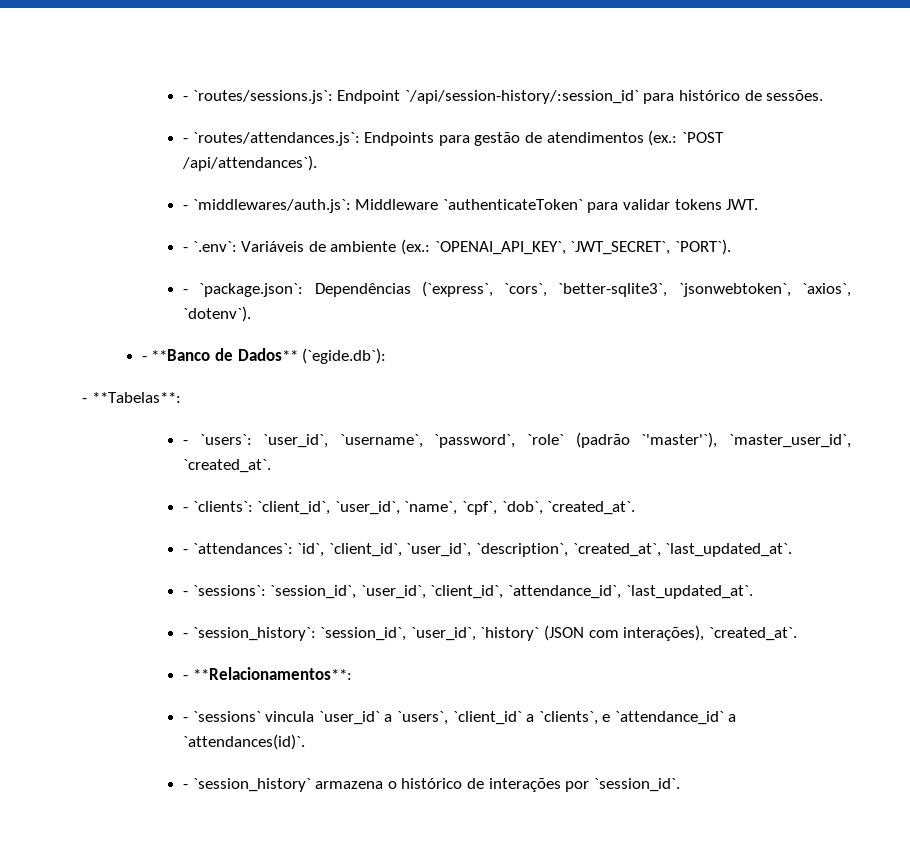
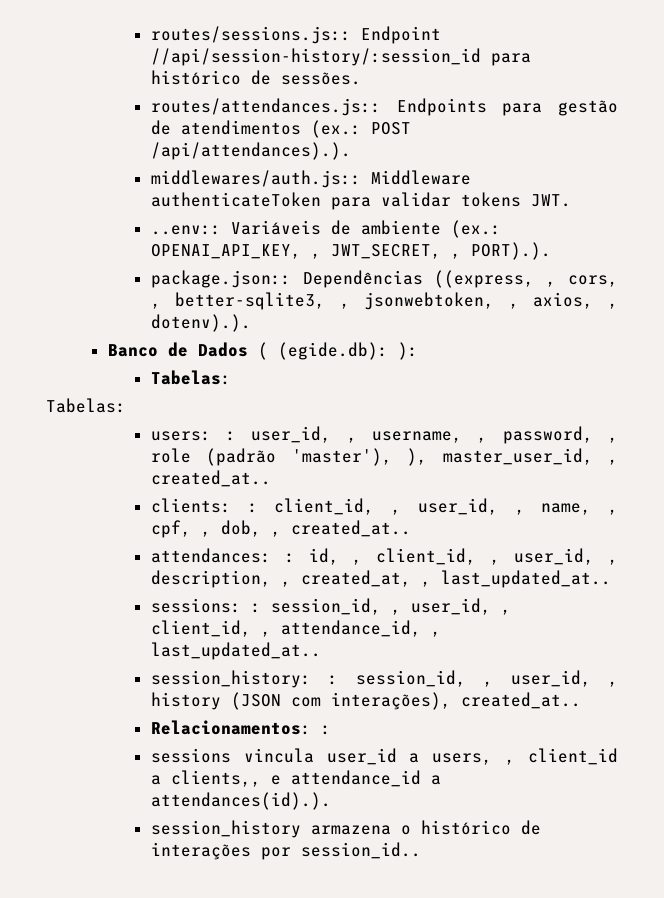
[182,90,639,104] - `routes/sessions.js`: Endpoint `/api/session-history/:session_id` -> [150,26,441,44] [150,48,481,66] routes/sessions.js:: Endpoint //api/session-history/:session_id
[182,132,360,146] - `routes/attendances.js`: -> [150,98,381,116] routes/attendances.js::
[681,132,724,143] [181,155,317,171] [182,199,583,213] `POST /api/attendances`). // - `middlewares/auth.js`: Middleware `authenticateToken` -> [370,122,411,135] [150,142,351,160] [150,170,471,188] [150,192,321,207] POST /api/attendances).). // middlewares/auth.js:: Middleware authenticateToken
[182,241,237,252] - `.env`: -> [150,225,221,235] ..env::
[434,239,731,255] [182,281,851,297] [182,306,251,322] [141,348,387,364] [82,392,181,403] [182,432,851,448] [182,459,271,473] [182,501,636,515] [182,543,793,557] [182,585,753,599] [182,625,797,641] [182,667,352,680] [182,711,737,725] [182,734,305,750] [182,778,311,792] `OPENAI_API_KEY`, `JWT_SECRET`, `PORT`). // - `package.json`: Dependências (`express`, `cors`, `better-sqlite3`, `jsonwebtoken`, `axios`, `dotenv`). // - **Banco de Dados** (`egide.db`): // - **Tabelas**: // - `users`: `user_id`, `username`, `password`, `role` (padrão `'master'`), `master_user_id`, `created_at`. // - `clients`: `client_id`, `user_id`, `name`, `cpf`, `dob`, `created_at`. // - `attendances`: `id`, `client_id`, `user_id`, `description`, `created_at`, `last_updated_at`. // - `sessions`: `session_id`, `user_id`, `client_id`, `attendance_id`, `last_updated_at`. // - `session_history`: `session_id`, `user_id`, `history` (JSON com interações), `created_at`. // - **Relacionamentos**: // - `sessions` vincula `user_id` a `users`, `client_id` a `clients`, e `attendance_id` a `attendances(id)`. // - `session_history` -> [150,242,551,260] [150,270,618,288] [150,292,618,310] [150,314,251,332] [107,342,418,360] [150,370,231,385] [46,398,126,413] [150,426,618,444] [150,448,618,466] [150,470,271,487] [150,498,618,515] [150,520,411,538] [150,548,619,565] [150,570,611,588] [150,598,511,615] [150,620,441,637] [150,642,321,660] [150,670,618,688] [150,692,581,710] [150,720,331,735] [150,748,619,765] [150,770,441,787] [150,792,331,810] [150,820,301,838] OPENAI_API_KEY, , JWT_SECRET, , PORT).). // package.json:: Dependências ((express, , cors, , better-sqlite3, , jsonwebtoken, , axios, , dotenv).). // Banco de Dados ( (egide.db): ): // Tabelas: // Tabelas: // users: : user_id, , username, , password, , role (padrão 'master'), ), master_user_id, , created_at.. // clients: : client_id, , user_id, , name, , cpf, , dob, , created_at.. // attendances: : id, , client_id, , user_id, , description, , created_at, , last_updated_at.. // sessions: : session_id, , user_id, , client_id, , attendance_id, , last_updated_at.. // session_history: : session_id, , user_id, , history (JSON com interações), created_at.. // Relacionamentos: : // sessions vincula user_id a users, , client_id a clients,, e attendance_id a attendances(id).). // session_history
[593,778,680,792] `session_id`. -> [300,842,421,859] session_id..

